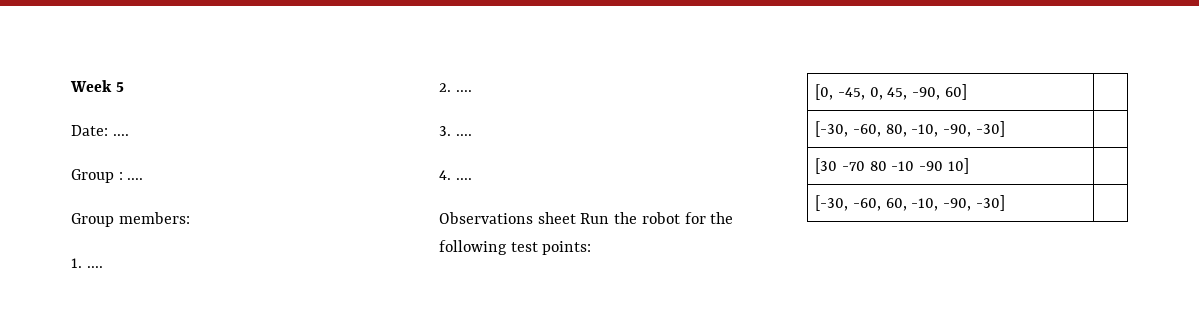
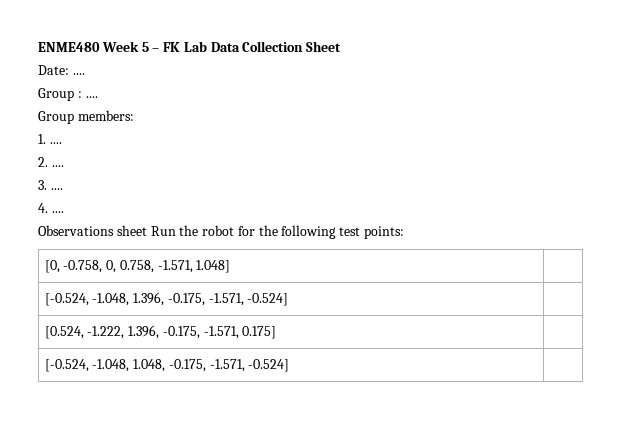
(70, 86) none -> [38,42,100,52] ENME480
(124, 87) none -> [152,41,342,52] – FK Lab Data Collection Sheet
[837,84,967,100] [815,121,1005,137] [815,158,969,174] [815,195,1005,211] -45, 0, 45, -90, 60] | // [-30, -60, 80, -10, -90, -30] | // [30 -70 80 -10 -90 10] | // [-30, -60, 60, -10, -90, -30] -> [63,260,231,273] [44,292,289,306] [44,325,277,339] [44,359,290,372] -0.758, 0, 0.758, -1.571, 1.048] | // [-0.524, -1.048, 1.396, -0.175, -1.571, -0.524] | // [0.524, -1.222, 1.396, -0.175, -1.571, 0.175] | // [-0.524, -1.048, 1.048, -0.175, -1.571, -0.524]

